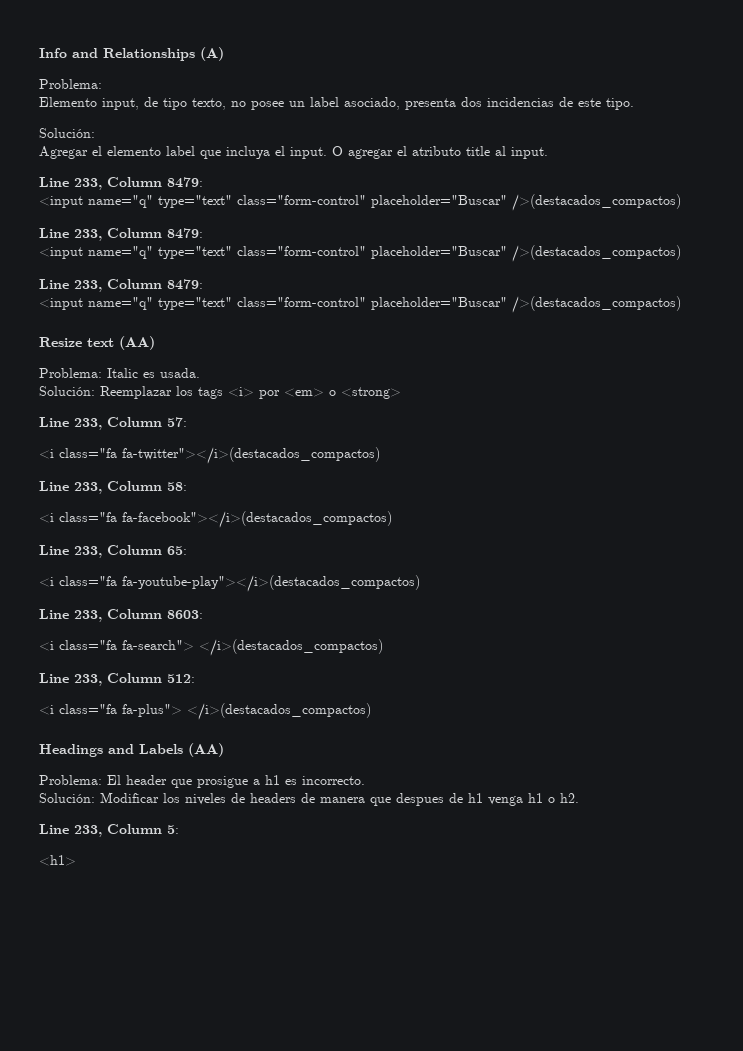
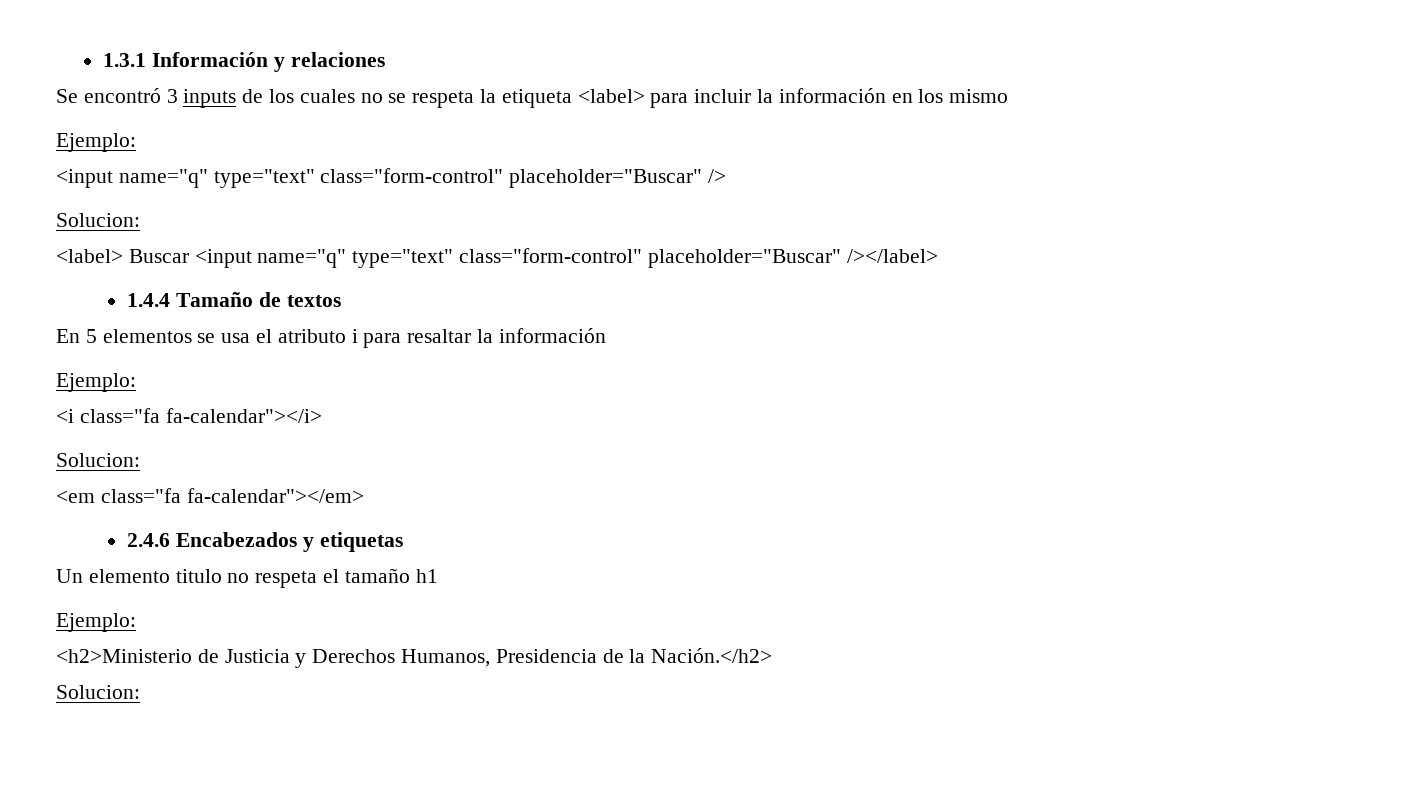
[39,47,224,61] [39,79,102,89] [39,97,634,110] [39,128,95,138] [39,146,548,159] [39,177,203,190] [39,194,681,211] [39,228,203,241] [39,245,681,262] [39,279,203,292] [39,296,681,313] [39,336,155,350] [39,368,200,378] [39,386,401,399] [39,417,187,430] [39,447,380,464] [39,481,187,494] [39,511,392,528] [39,545,187,558] [39,575,420,592] [39,609,203,622] [39,639,383,656] [39,673,195,686] [39,703,371,720] [39,743,224,757] [39,775,365,788] [39,792,579,806] [39,824,179,837] [39,855,76,866] Info and Relationships (A) // Problema: // Elemento input, de tipo texto, no posee un label asociado, presenta dos incidencias de este tipo. // Solución: // Agregar el elemento label que incluya el input. O agregar el atributo title al input. // Line 233, Column 8479: // <input name="q" type="text" class="form-control" placeholder="Buscar" />(destacados_compactos) // Line 233, Column 8479: // <input name="q" type="text" class="form-control" placeholder="Buscar" />(destacados_compactos) // Line 233, Column 8479: // <input name="q" type="text" class="form-control" placeholder="Buscar" />(destacados_compactos) // Resize text (AA) // Problema: Italic es usada. // Solución: Reemplazar los tags <i> por <em> o <strong> // Line 233, Column 57: // <i class="fa fa-twitter"></i>(destacados_compactos) // Line 233, Column 58: // <i class="fa fa-facebook"></i>(destacados_compactos) // Line 233, Column 65: // <i class="fa fa-youtube-play"></i>(destacados_compactos) // Line 233, Column 8603: // <i class="fa fa-search"> </i>(destacados_compactos) // Line 233, Column 512: // <i class="fa fa-plus"> </i>(destacados_compactos) // Headings and Labels (AA) // Problema: El header que prosigue a h1 es incorrecto. // Solución: Modificar los niveles de headers de manera que despues de h1 venga h1 o h2. // Line 233, Column 5: // <h1> -> [103,52,385,72] [56,88,1009,108] [56,133,136,152] [56,168,727,188] [56,213,140,227] [56,248,938,268] [127,292,341,307] [56,328,606,348] [56,373,136,392] [56,408,322,423] [56,453,140,467] [56,488,364,503] [127,532,403,552] [56,568,438,588] [56,613,136,632] [56,648,773,668] [56,685,140,699] 1.3.1 Información y relaciones // Se encontró 3 inputs de los cuales no se respeta la etiqueta <label> para incluir la información en los mismo // Ejemplo: // <input name="q" type="text" class="form-control" placeholder="Buscar" /> // Solucion: // <label> Buscar <input name="q" type="text" class="form-control" placeholder="Buscar" /></label> // 1.4.4 Tamaño de textos // En 5 elementos se usa el atributo i para resaltar la información // Ejemplo: // <i class="fa fa-calendar"></i> // Solucion: // <em class="fa fa-calendar"></em> // 2.4.6 Encabezados y etiquetas // Un elemento titulo no respeta el tamaño h1 // Ejemplo: // <h2>Ministerio de Justicia y Derechos Humanos, Presidencia de la Nación.</h2> // Solucion:

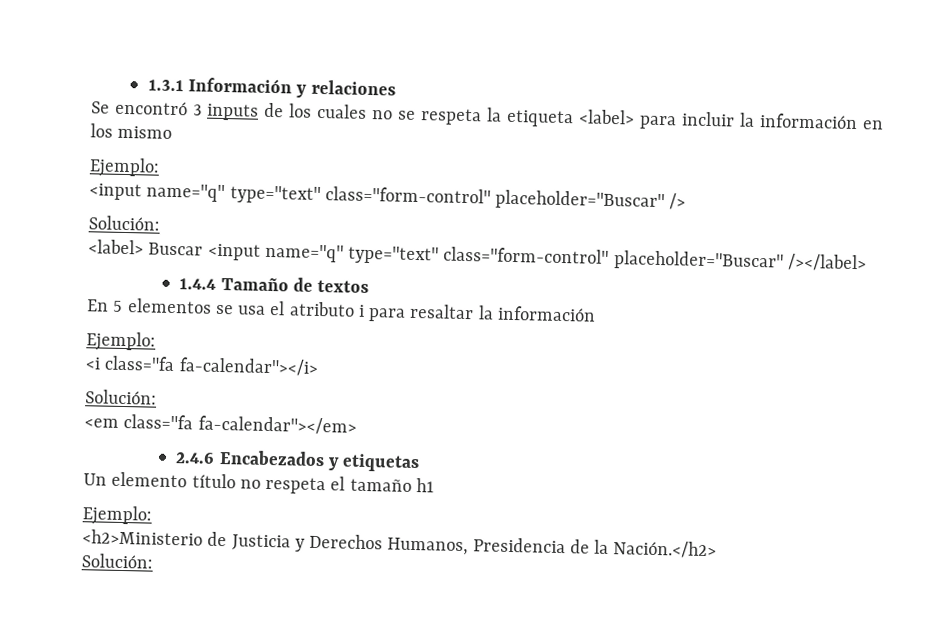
[56,213,140,227] Solucion: -> [88,215,160,231] Solución:
[56,453,140,467] Solucion: -> [85,389,157,405] Solución:
[175,569,222,583] titulo -> [191,473,236,489] título
[56,685,140,699] Solucion: -> [81,553,154,569] Solución:

